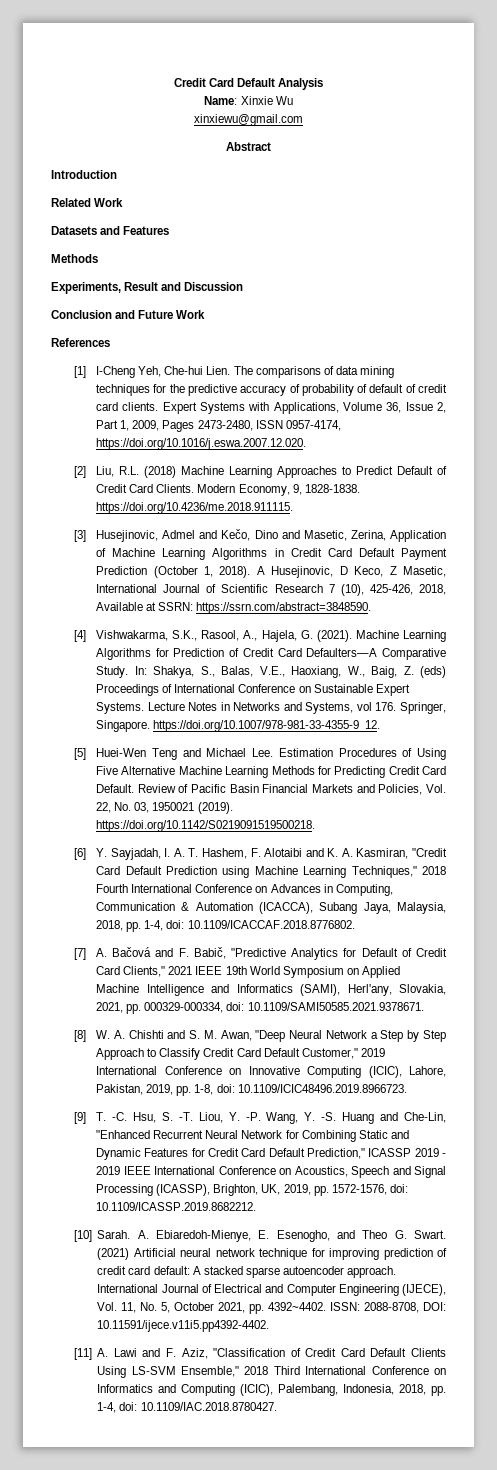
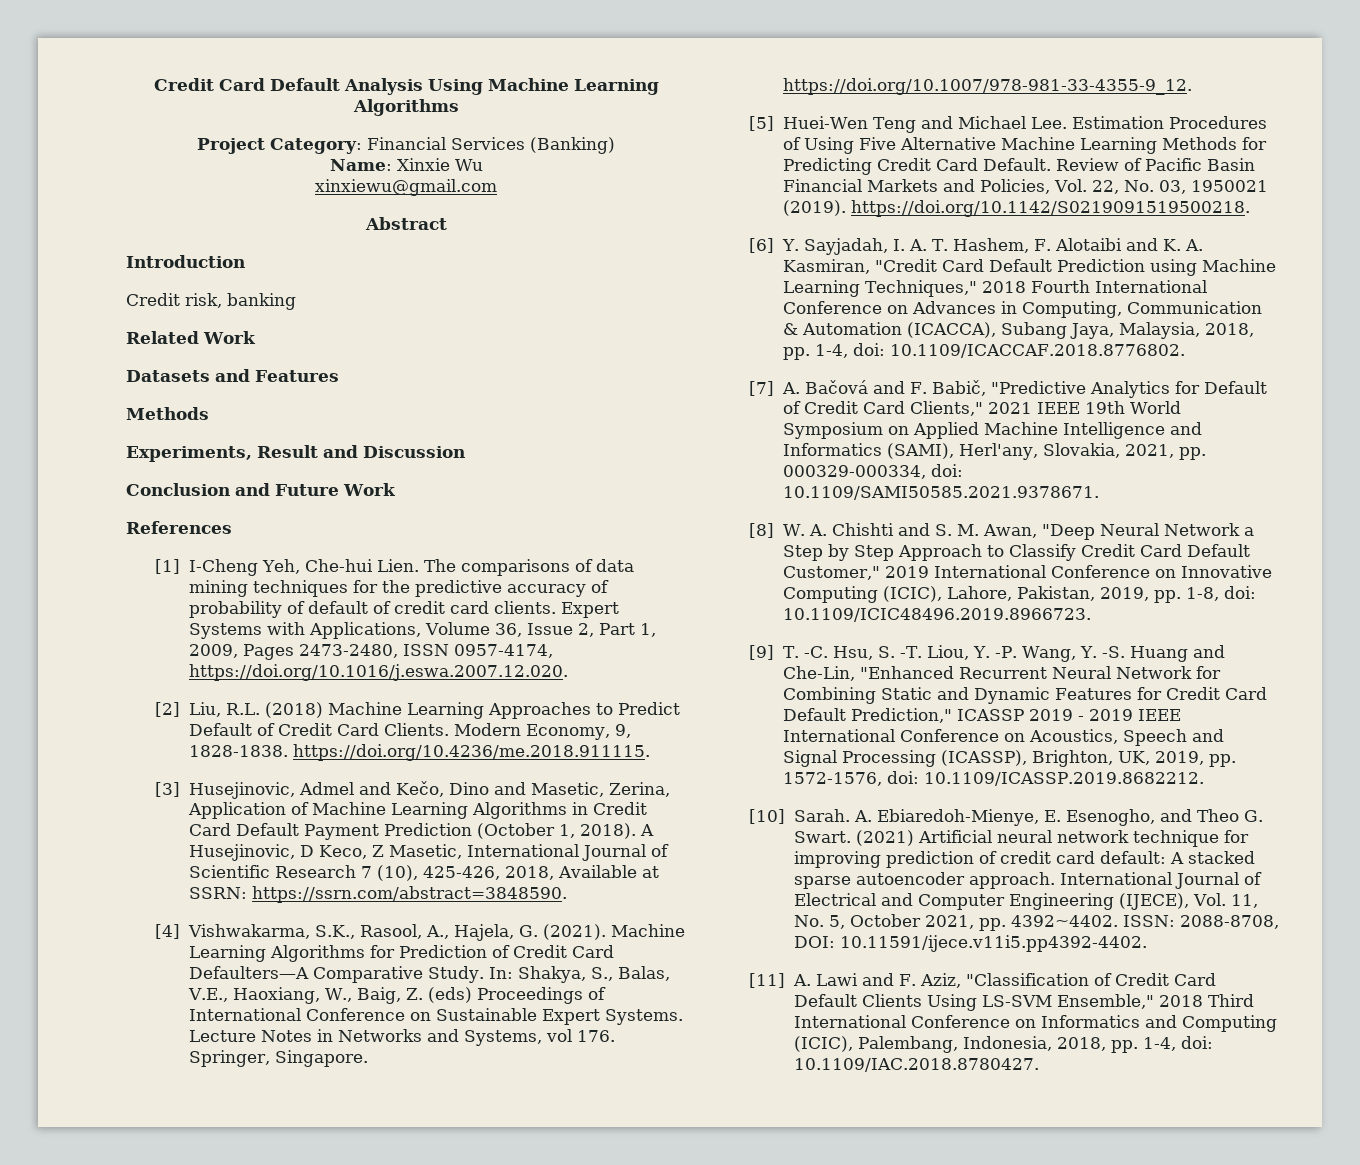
(324, 84) none -> [427,78,659,95] [352,99,459,116] [197,137,615,154] Using Machine Learning Algorithms // Project Category: Financial Services (Banking)
(117, 174) none -> [126,293,296,310] // Credit risk, banking

